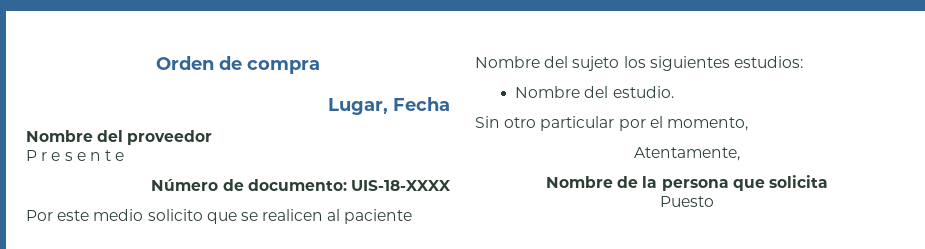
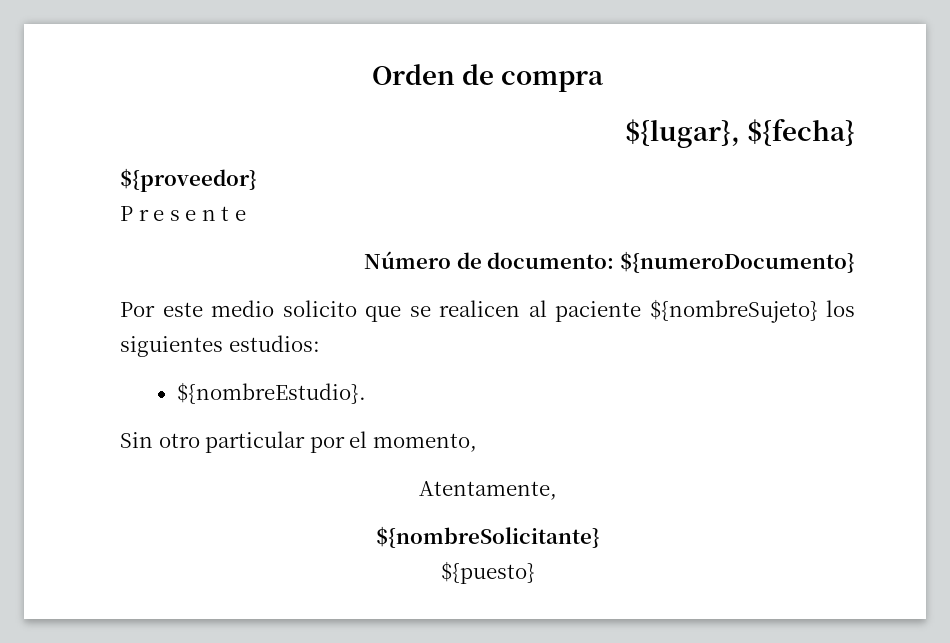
[328,97,450,115] [26,130,213,145] Lugar, Fecha // Nombre del proveedor -> [624,119,855,148] [120,168,257,192] ${lugar}, ${fecha} // ${proveedor}
[351,180,451,191] UIS-18-XXXX -> [620,251,855,273] ${numeroDocumento}
[475,56,620,71] Nombre del sujeto -> [649,299,818,323] ${nombreSujeto}
[515,86,674,98] Nombre del estudio. -> [176,382,366,404] ${nombreEstudio}.
[546,175,828,191] [660,196,714,207] Nombre de la persona que solicita // Puesto -> [375,526,600,548] [440,561,535,584] ${nombreSolicitante} // ${puesto}

